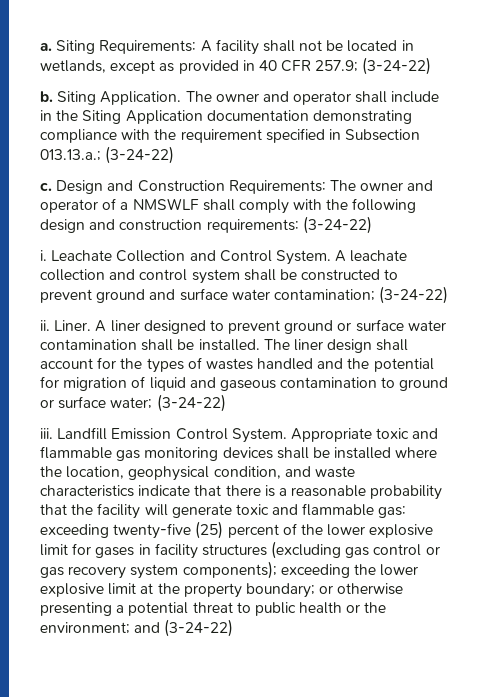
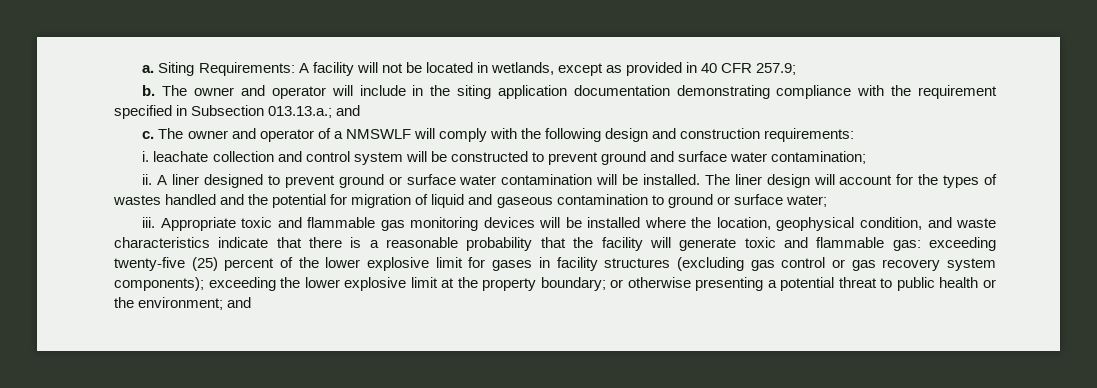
[262,40,295,52] shall -> [356,62,378,73] will
[362,57,432,75] (3-24-22) -> (797, 69) none
[57,91,388,105] Siting Application. The owner and operator shall -> [162,85,353,99] The owner and operator will
[82,110,203,124] Siting Application -> [457,85,567,99] siting application
[105,146,175,164] (3-24-22) -> [336,105,361,116] and
[56,180,326,194] Design and Construction Requirements: -> (155, 135) none
[202,199,235,211] shall -> [413,128,435,139] will
[302,216,372,234] (3-24-22) -> (855, 135) none
[51,250,347,265] Leachate Collection and Control System. A -> (150, 156) none
[243,269,276,281] shall -> [405,151,427,162] will
[379,286,449,304] (3-24-22) -> (867, 157) none
[54,320,92,331] Liner. -> (153, 179) none
[141,339,174,351] shall -> [596,174,618,185] will
[376,339,409,351] shall -> [813,174,835,185] will
[156,394,226,412] (3-24-22) -> (827, 201) none
[57,427,287,443] Landfill Emission Control System. -> (156, 222) none
[276,447,309,459] shall -> [539,217,561,228] will
[164,619,234,637] (3-24-22) -> (252, 302) none

